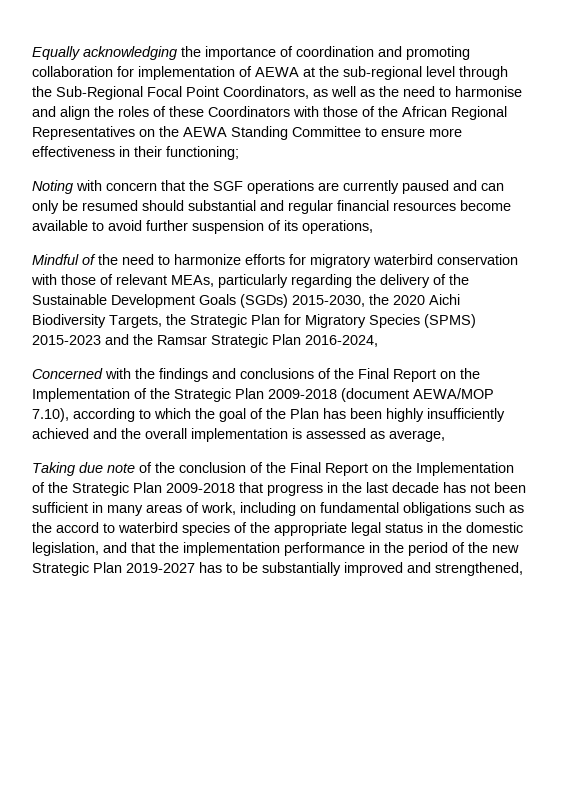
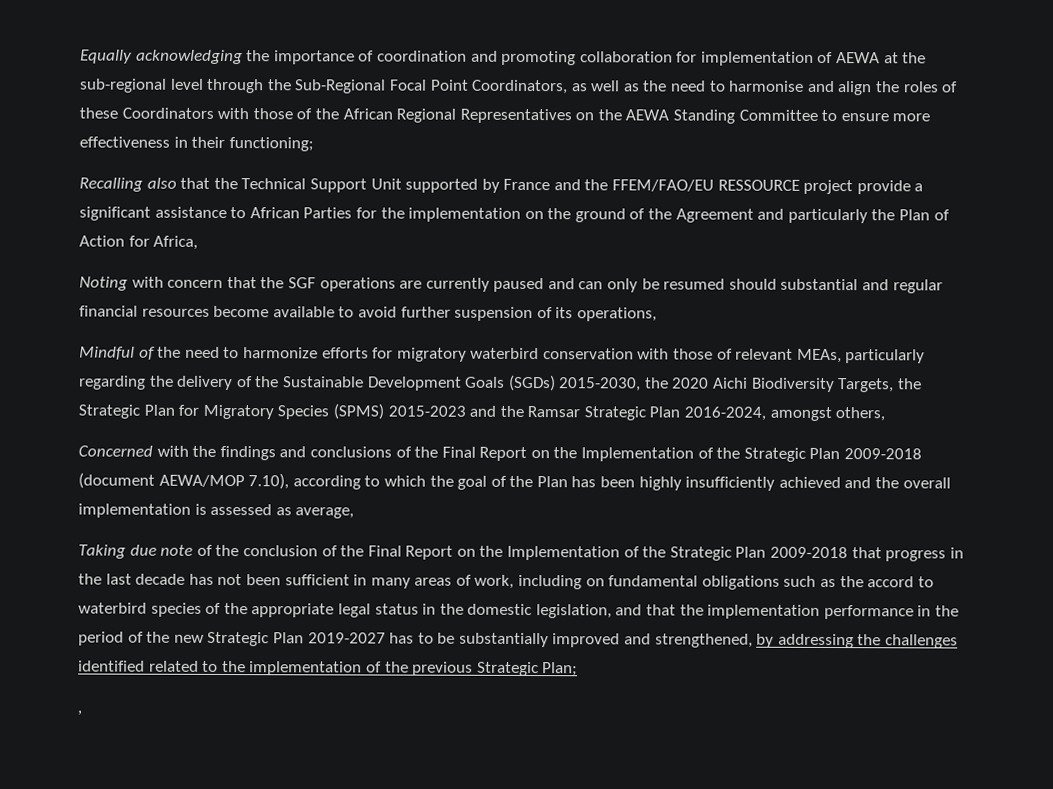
(239, 153) none -> [79,177,924,195] [79,206,950,224] [79,235,199,250] // Recalling also that the Technical Support Unit supported by France and the FFEM/FAO/EU RESSOURCE project provide a significant assistance to African Parties for the implementation on the ground of the Agreement and particularly the Plan of Action for Africa,
(378, 341) none -> [769,406,886,422] amongst others,
(523, 569) none -> [756,633,959,649] [78,660,579,677] [77,710,82,716] by addressing the challenges identified related to the implementation of the previous Strategic Plan; // ,

